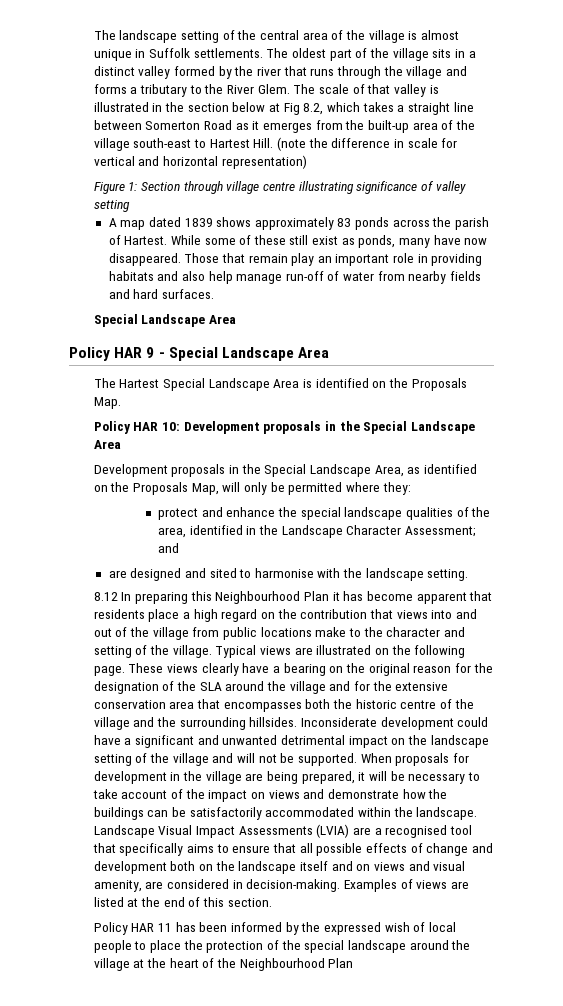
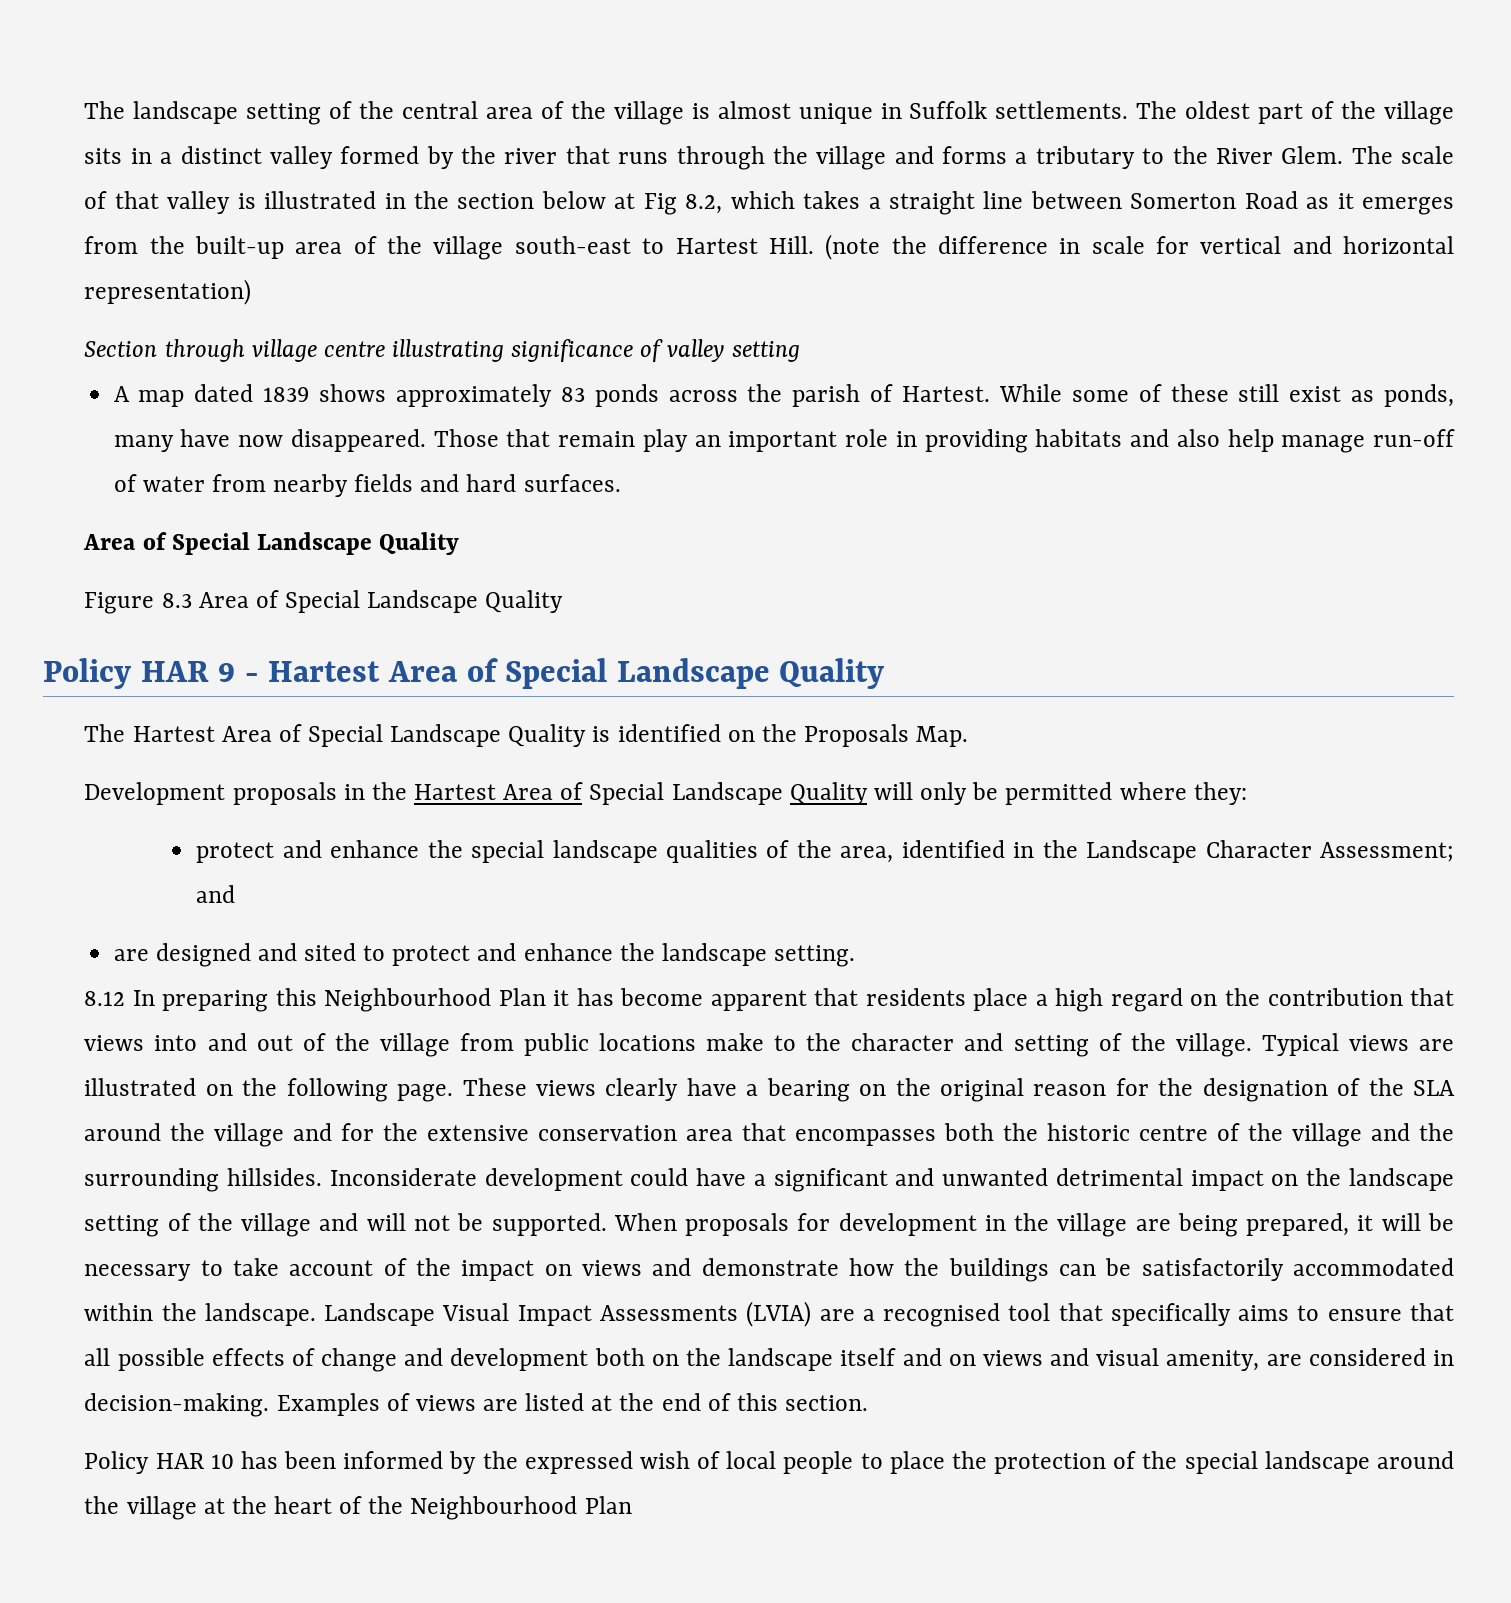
[93,182,138,194] Figure 1: -> (252, 292) none
[93,314,237,327] Special Landscape Area -> [83,532,459,555] [84,590,564,614] Area of Special Landscape Quality // Figure 8.3 Area of Special Landscape Quality
[168,347,330,361] Special Landscape Area -> [268,658,885,689] Hartest Area of Special Landscape Quality
[163,378,300,391] Special Landscape Area -> [221,724,587,747] Area of Special Landscape Quality
[93,421,475,434] [93,440,121,449] [93,464,477,477] [93,482,219,495] Policy HAR 10: Development proposals in the Special Landscape Area // Development proposals in the Special Landscape Area, as identified on the Proposals Map, -> [84,782,868,805] Development proposals in the Hartest Area of Special Landscape Quality
[254,568,341,578] harmonise with -> [392,943,613,966] protect and enhance
[158,923,173,932] 11 -> [210,1454,234,1469] 10

